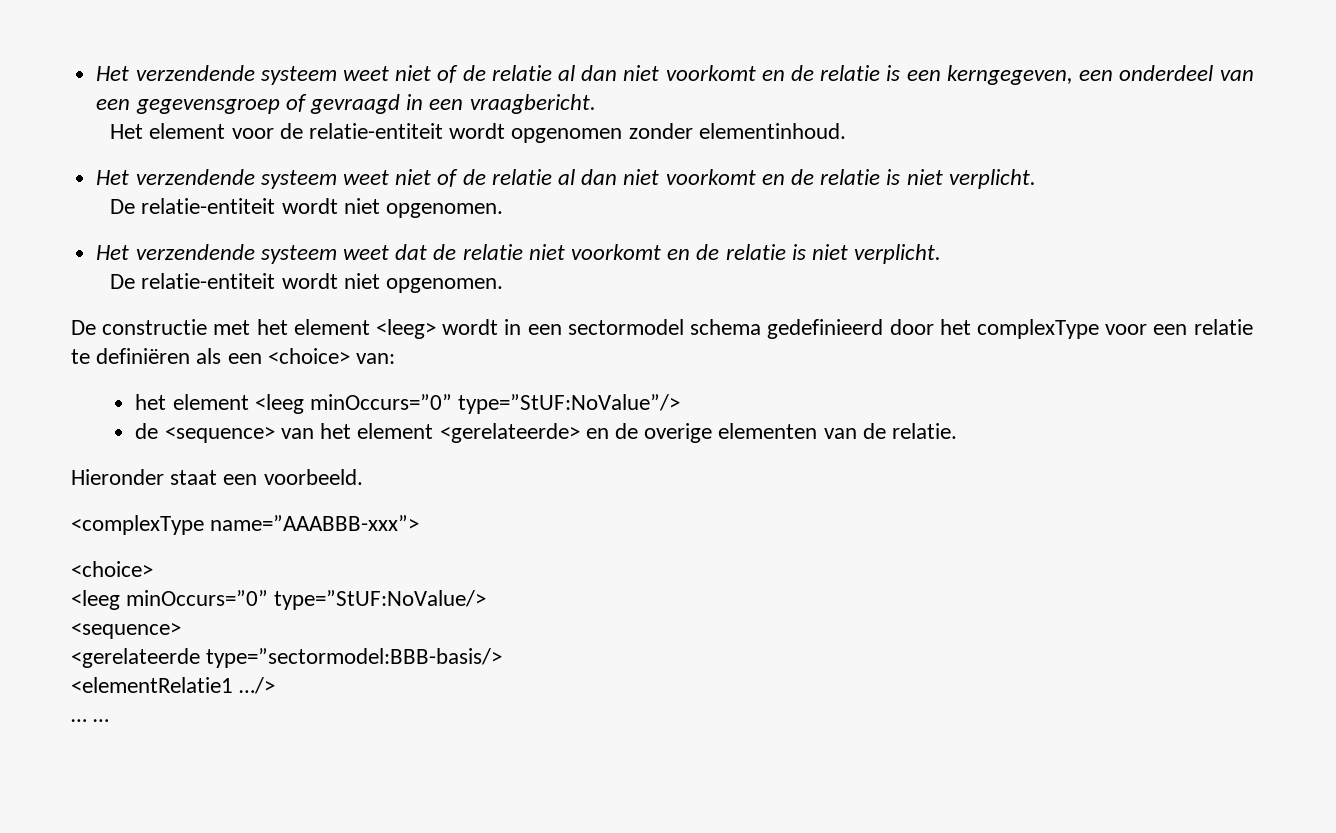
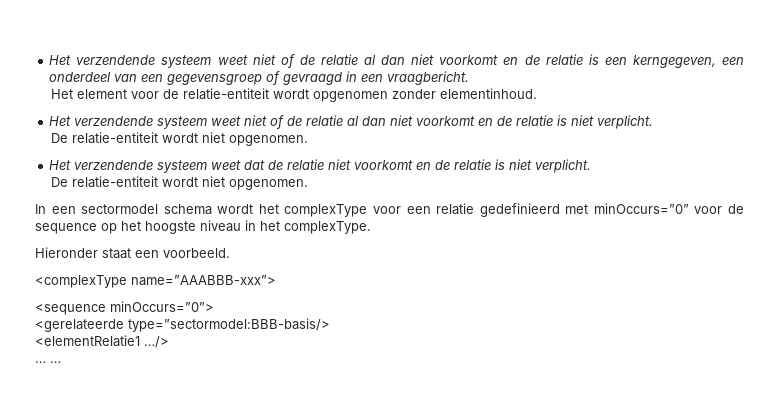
[71,319,522,339] De constructie met het element <leeg> wordt in -> [35,204,46,214] In
[767,319,934,339] gedefinieerd door -> [217,204,254,214] wordt
[71,348,396,364] [135,394,681,414] [135,423,957,443] te definiëren als een <choice> van: // het element <leeg minOccurs=”0” type=”StUF:NoValue”/> // de <sequence> van het element <gerelateerde> en de overige elementen van de relatie. -> [479,203,744,217] [35,220,371,234] gedefinieerd met minOccurs=”0” voor de sequence op het hoogste niveau in het complexType.
[71,561,153,577] [71,590,487,610] [71,622,181,639] <choice> // <leeg minOccurs=”0” type=”StUF:NoValue/> // <sequence> -> [35,301,214,315] <sequence minOccurs=”0”>

